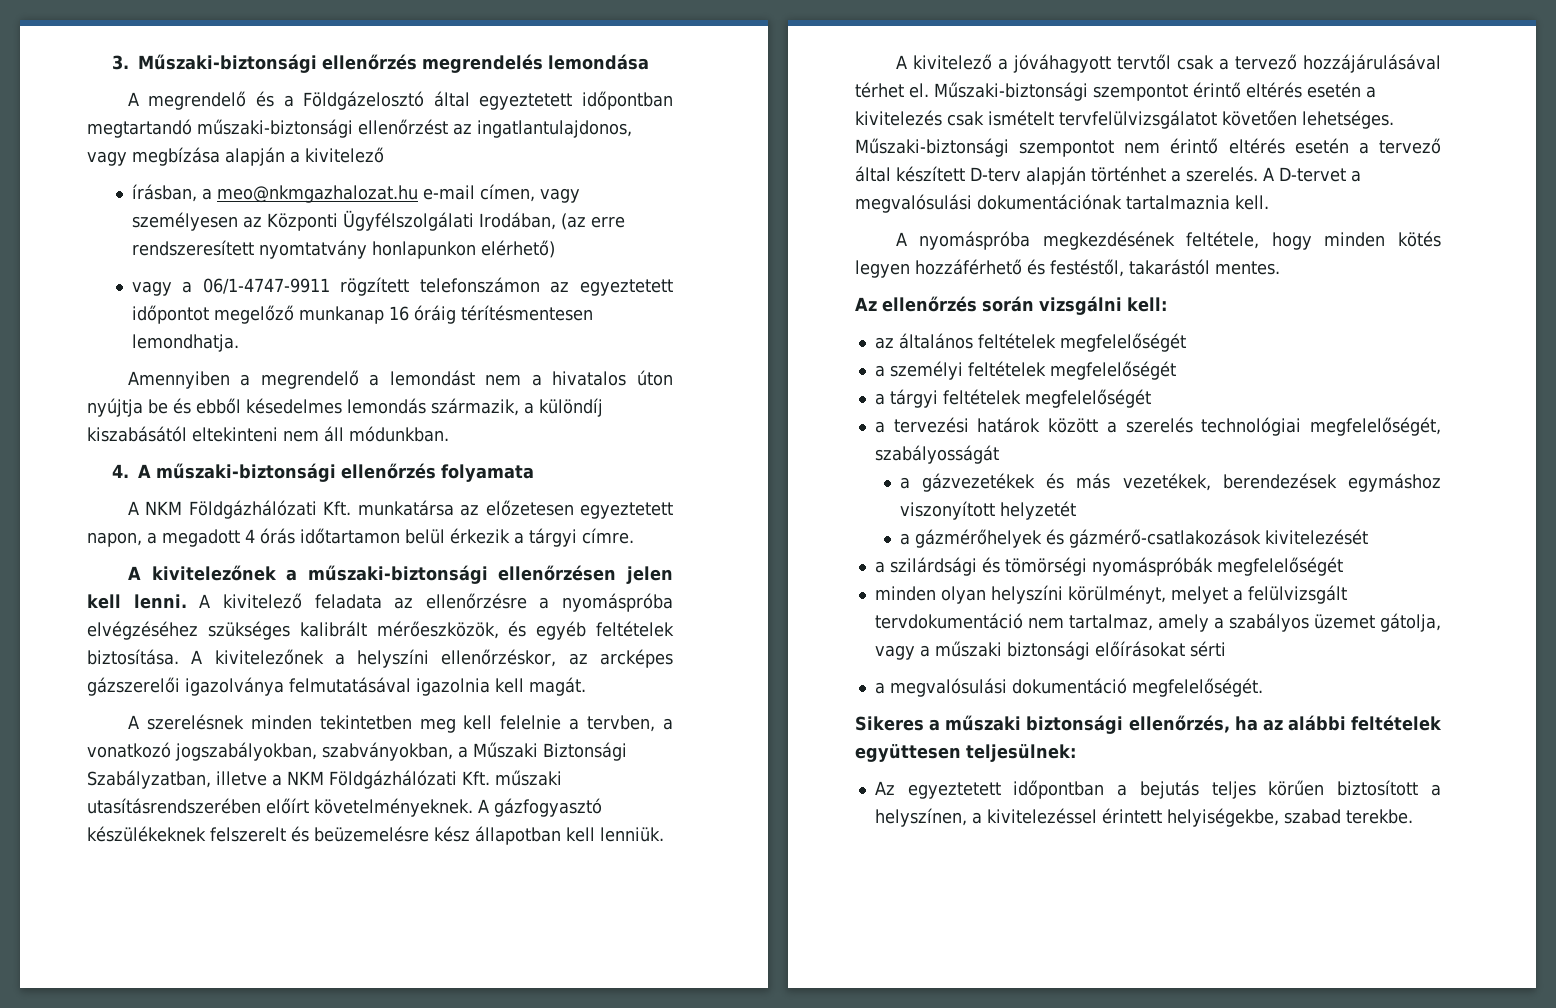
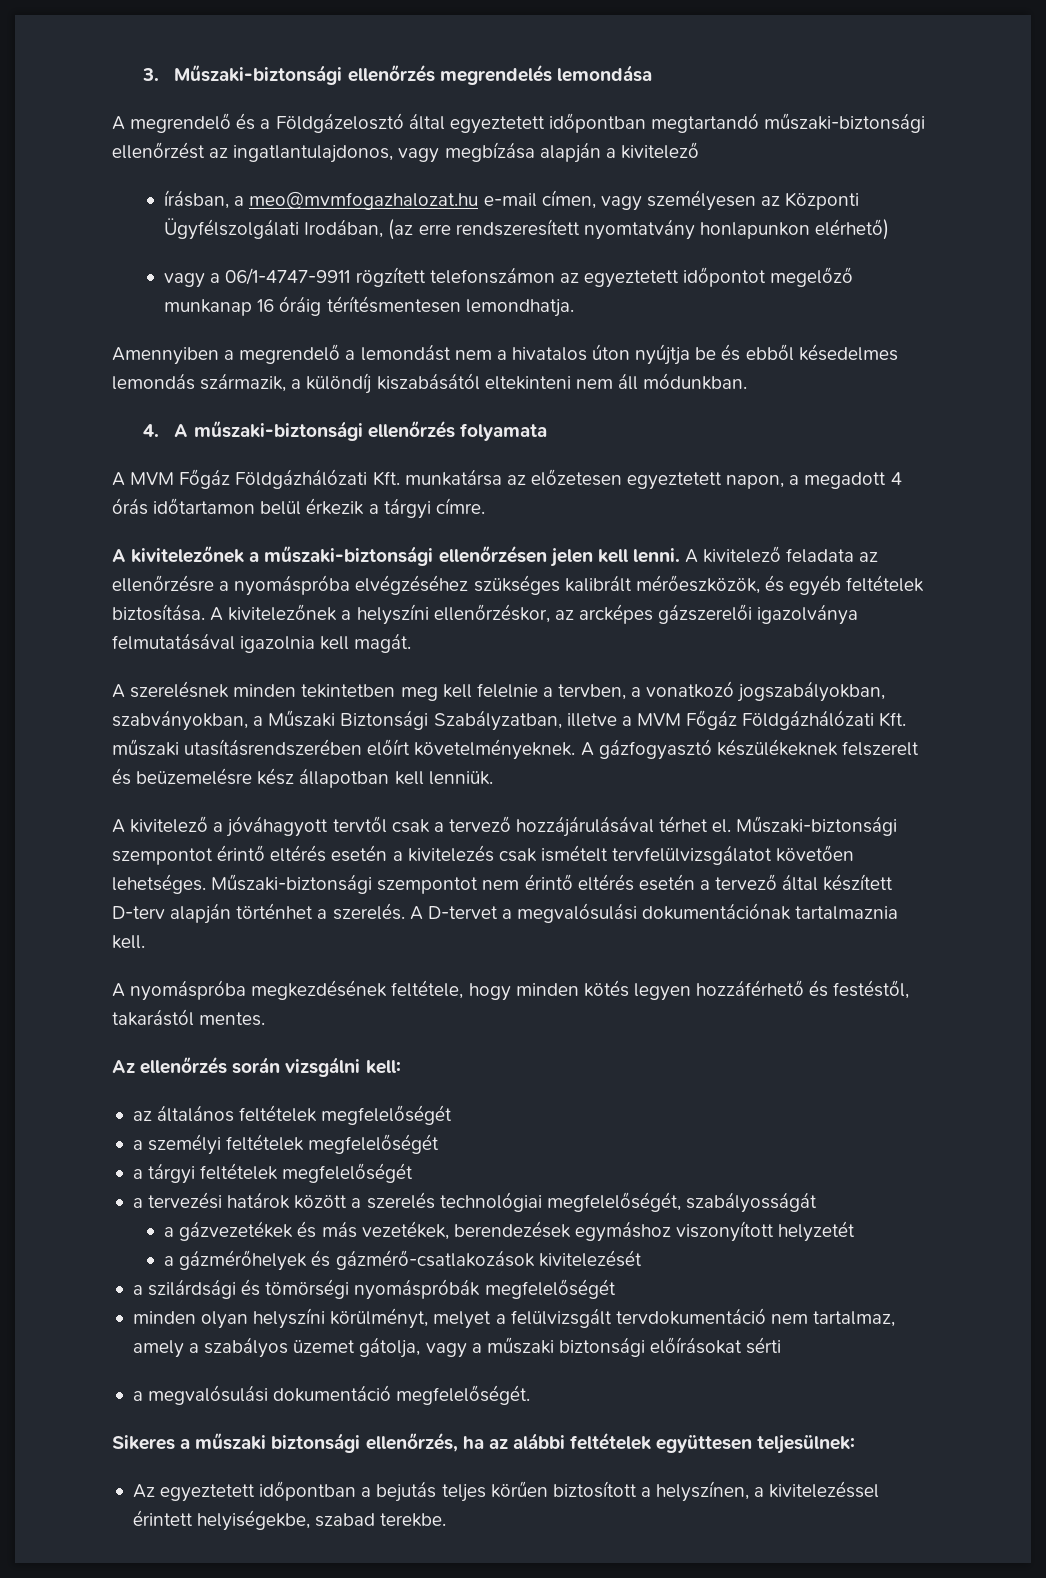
[216,185,418,203] meo@nkmgazhalozat.hu -> [249,191,479,210] meo@mvmfogazhalozat.hu
[145,501,183,515] NKM -> [130,469,231,489] MVM Főgáz
[287,771,324,785] NKM -> [636,710,738,730] MVM Főgáz

